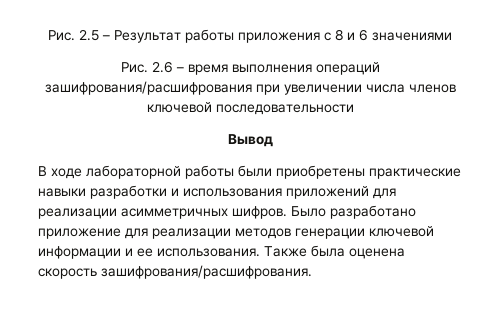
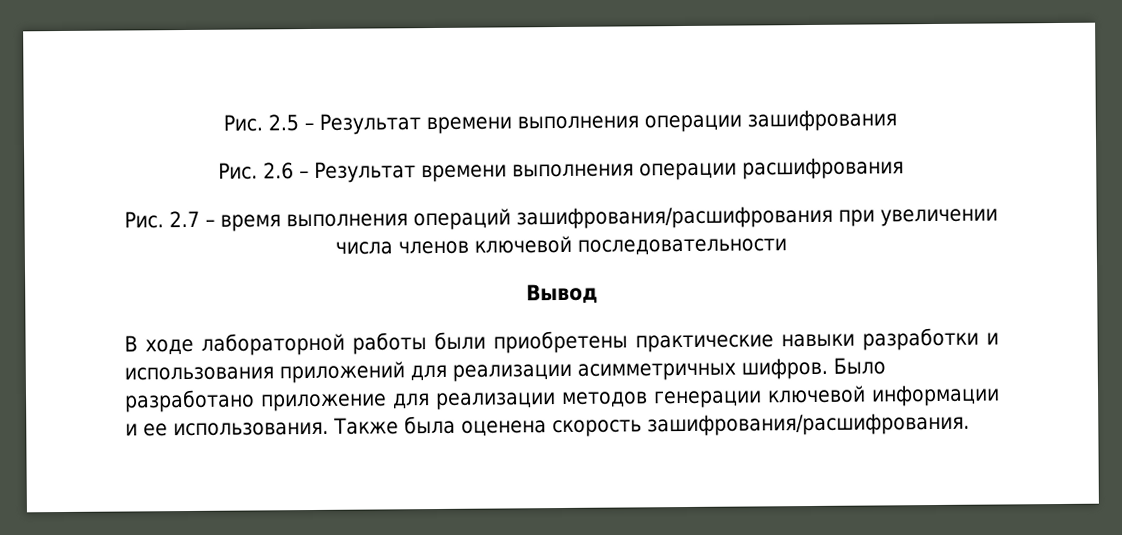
[185,29,452,43] [120,61,173,73] работы приложения c 8 и 6 значениями // Рис. 2.6 -> [425,109,897,135] [217,157,904,183] [123,210,200,229] времени выполнения операции зашифрования // Рис. 2.6 – Результат времени выполнения операции расшифрования // Рис. 2.7

